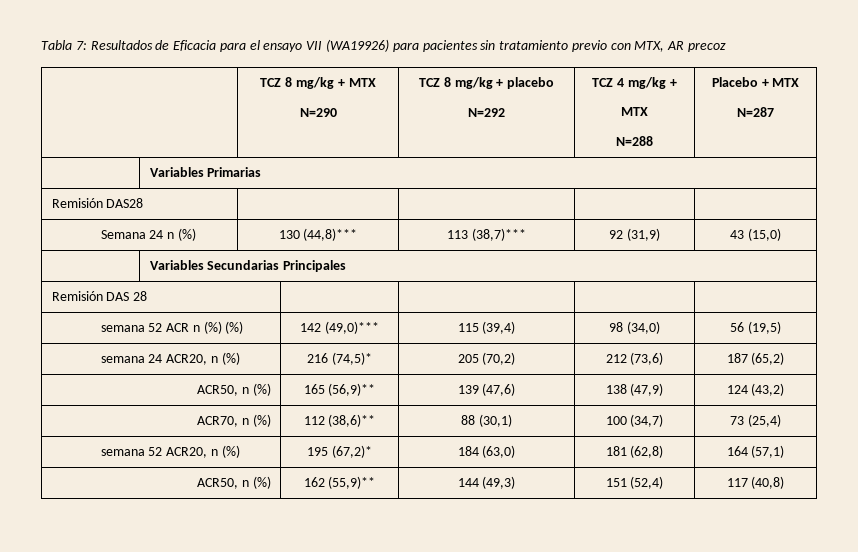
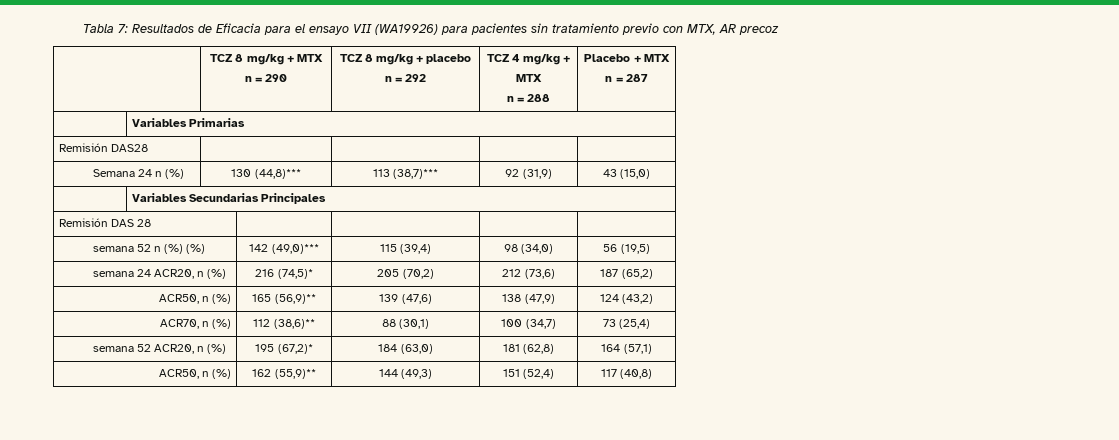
[299,108,337,117] N=290 -> [244,74,288,82] n = 290
[468,108,505,117] N=292 -> [384,74,427,82] n = 292
[616,136,653,146] N=288 -> [506,94,551,102] n = 288
[737,107,774,117] N=287 -> [605,74,648,82] n = 287
[166,323,190,332] ACR -> (151, 248) none

